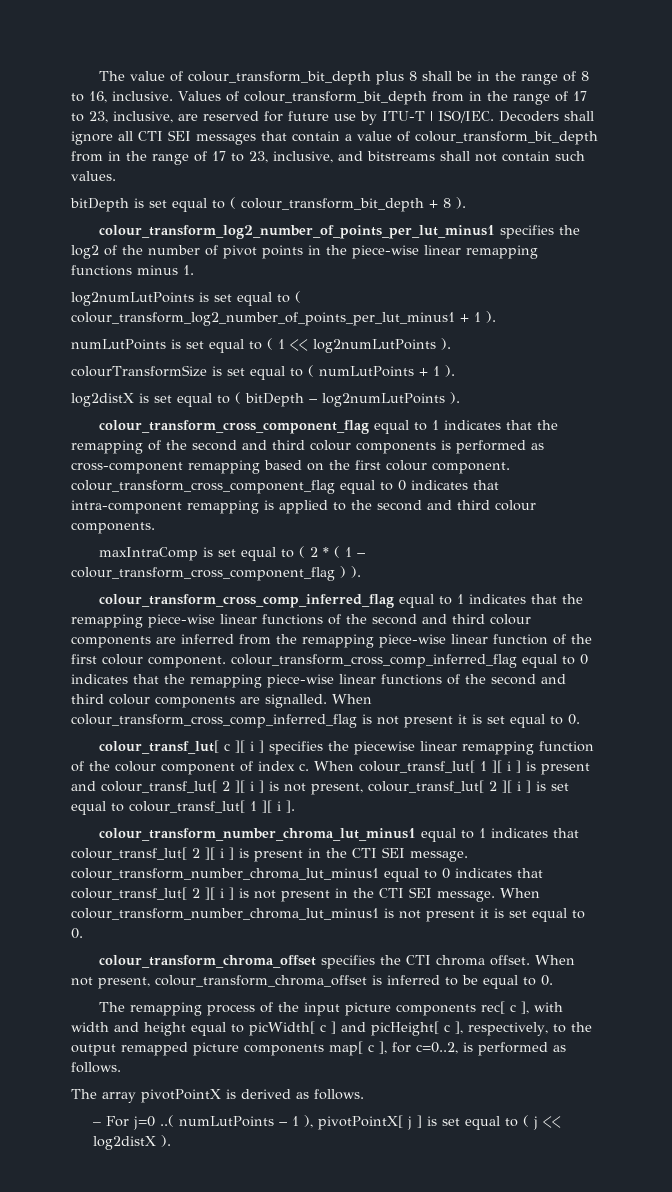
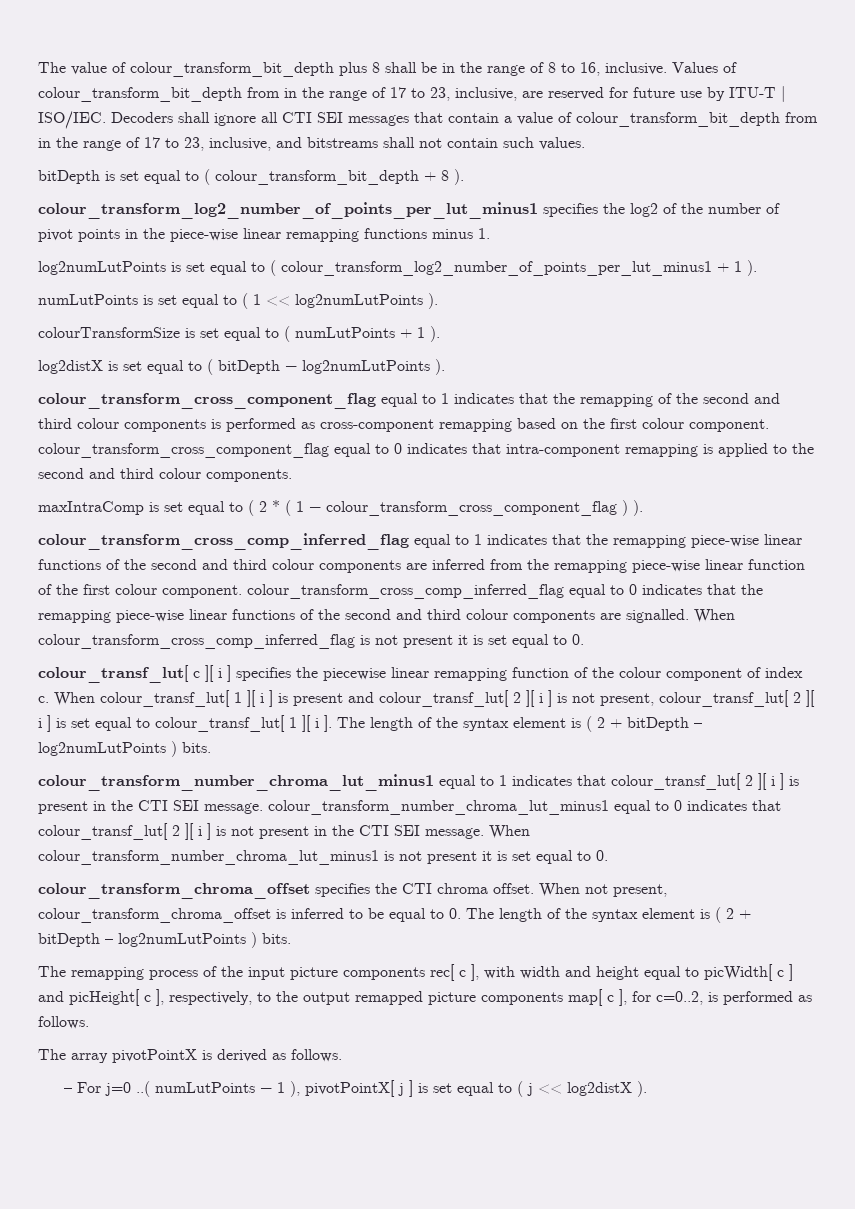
(295, 806) none -> [337,716,702,732] [38,741,211,757] The length of the syntax element is ( 2 + bitDepth – log2numLutPoints ) bits.
(553, 980) none -> [466,907,751,923] [38,932,291,948] The length of the syntax element is ( 2 + bitDepth – log2numLutPoints ) bits.

